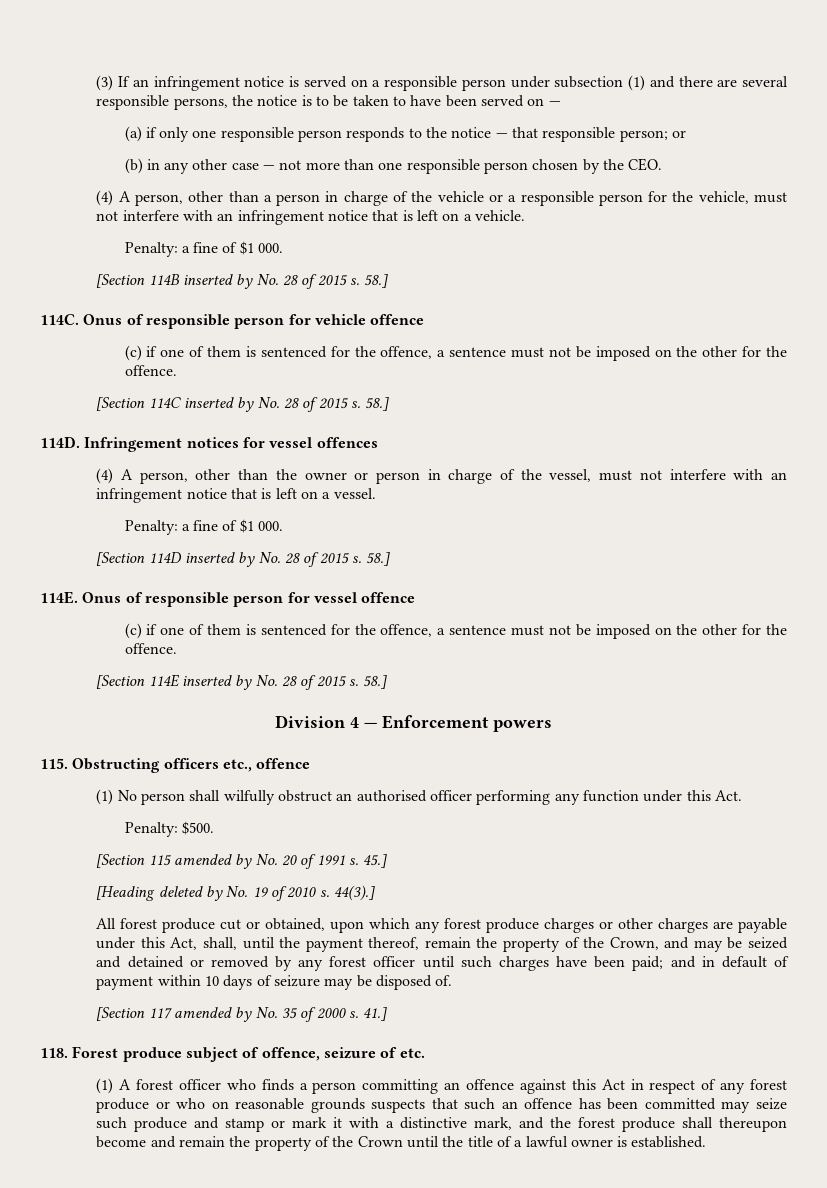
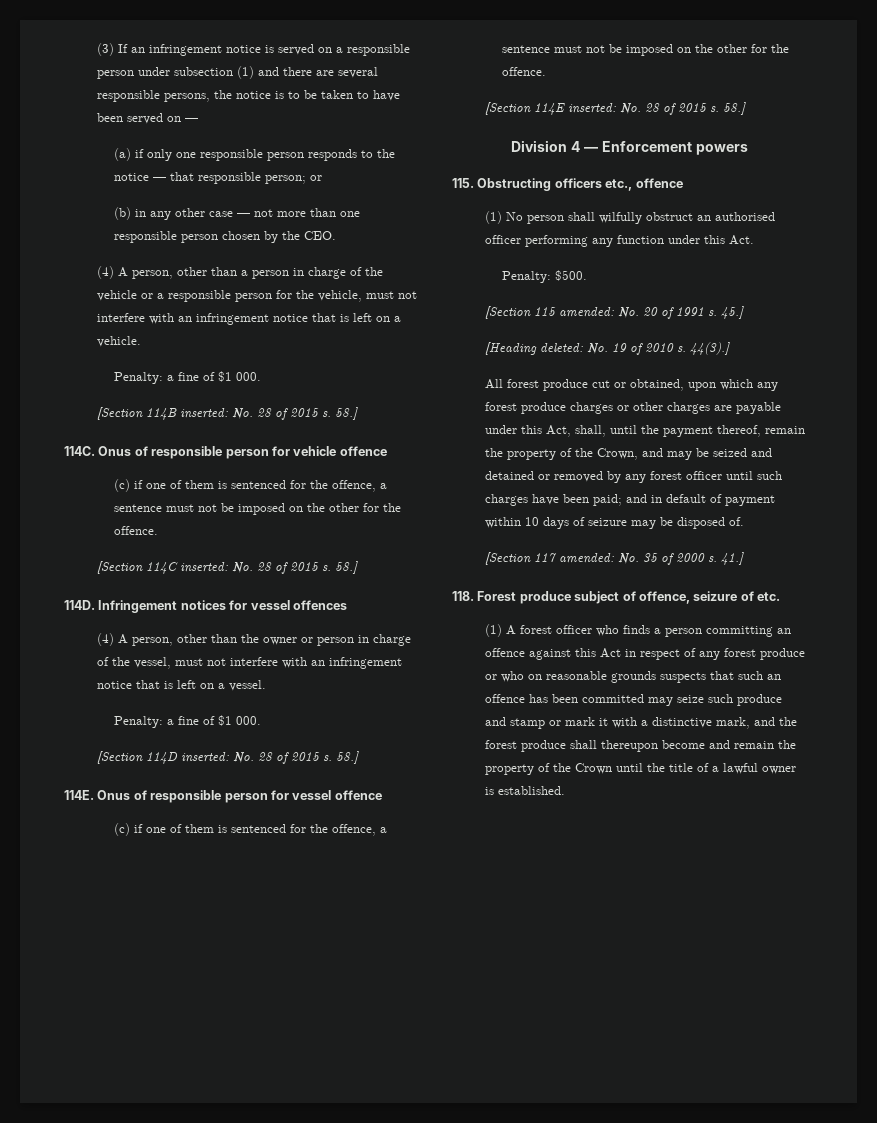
[182,274,254,289] inserted by -> [180,408,229,418] inserted:
[183,397,255,412] inserted by -> [180,562,229,572] inserted:
[184,552,256,567] inserted by -> [181,752,230,762] inserted:
[181,675,253,690] inserted by -> [568,103,617,113] inserted:
[173,854,253,869] amended by -> [559,307,615,317] amended:
[158,886,223,901] deleted by -> [540,343,584,352] deleted:
[173,1007,253,1022] amended by -> [559,553,615,563] amended:

